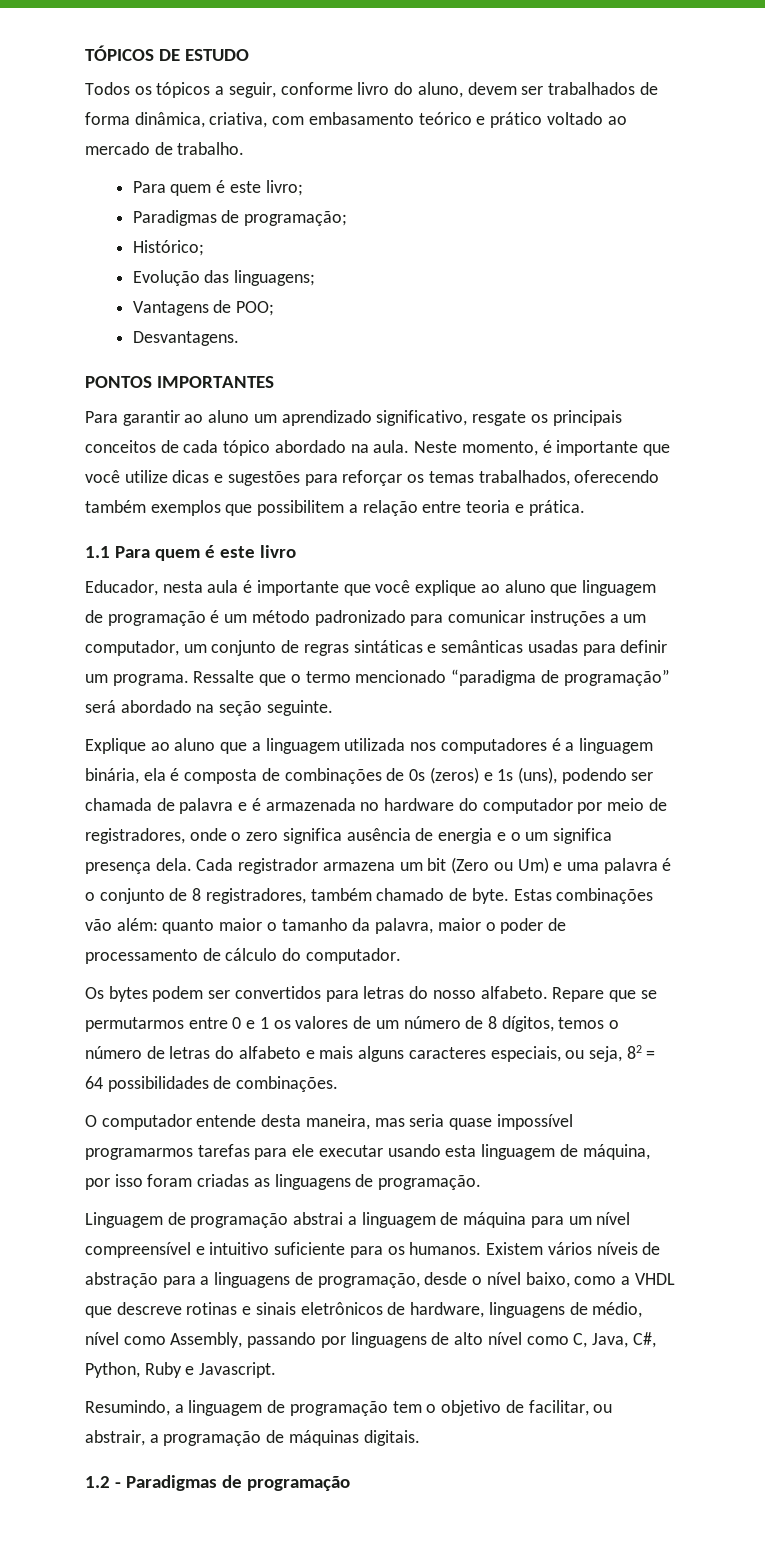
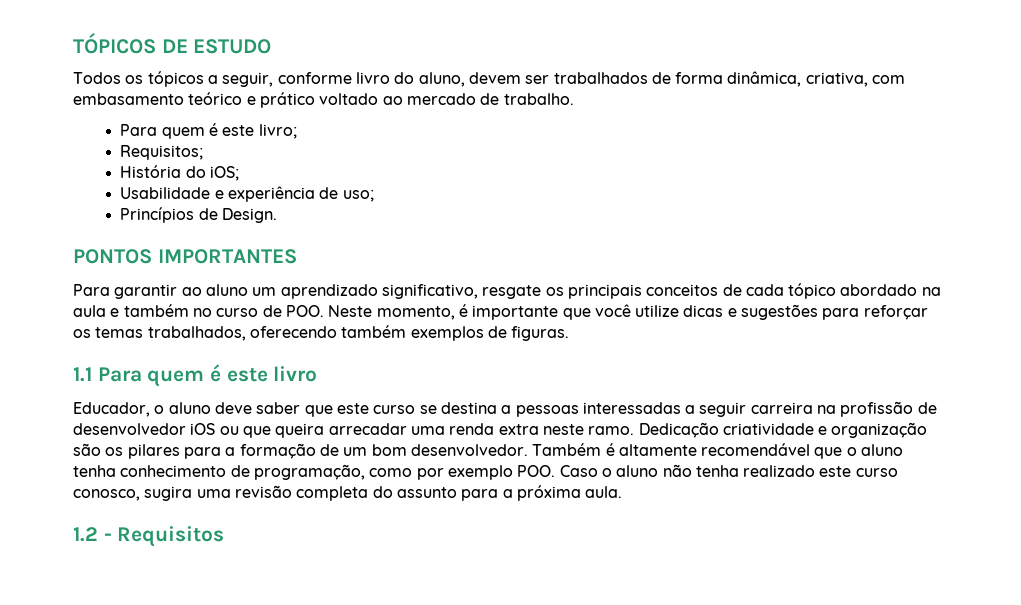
[132,210,348,226] [132,240,204,256] [132,270,316,286] [132,300,275,316] [132,331,239,346] Paradigmas de programação; // Histórico; // Evolução das linguagens; // Vantagens de POO; // Desvantagens. -> [120,145,204,160] [120,165,239,181] [120,186,374,202] [120,207,277,223] Requisitos; // História do iOS; // Usabilidade e experiência de uso; // Princípios de Design.
[373,440,410,453] aula. -> [73,304,324,317] aula e também no curso de POO.
[225,500,585,516] que possibilitem a relação entre teoria e prática. -> [487,326,570,341] de figuras.
[162,580,656,596] [85,610,647,626] [85,640,668,656] [85,669,670,686] [85,700,333,716] [85,738,653,754] [85,767,654,784] [85,798,667,814] [85,828,612,844] [85,857,672,874] [85,888,654,904] [85,918,566,934] [85,948,401,964] [85,986,657,1002] [85,1016,620,1032] [85,1045,656,1062] [85,1076,339,1092] [85,1114,573,1130] [85,1144,650,1160] [85,1174,482,1190] [85,1212,631,1228] [85,1242,661,1258] [85,1272,675,1288] [85,1302,643,1318] [85,1332,656,1348] [85,1362,277,1378] [85,1400,613,1416] [85,1430,420,1446] nesta aula é importante que você explique ao aluno que linguagem de programação é um método padronizado para comunicar instruções a um computador, um conjunto de regras sintáticas e semânticas usadas para definir um programa. Ressalte que o termo mencionado “paradigma de programação” será abordado na seção seguinte. // Explique ao aluno que a linguagem utilizada nos computadores é a linguagem binária, ela é composta de combinações de 0s (zeros) e 1s (uns), podendo ser chamada de palavra e é armazenada no hardware do computador por meio de registradores, onde o zero significa ausência de energia e o um significa presença dela. Cada registrador armazena um bit (Zero ou Um) e uma palavra é o conjunto de 8 registradores, também chamado de byte. Estas combinações vão além: quanto maior o tamanho da palavra, maior o poder de processamento de cálculo do computador. // Os bytes podem ser convertidos para letras do nosso alfabeto. Repare que se permutarmos entre 0 e 1 os valores de um número de 8 dígitos, temos o número de letras do alfabeto e mais alguns caracteres especiais, ou seja, 82 = 64 possibilidades de combinações. // O computador entende desta maneira, mas seria quase impossível programarmos tarefas para ele executar usando esta linguagem de máquina, por isso foram criadas as linguagens de programação. // Linguagem de programação abstrai a linguagem de máquina para um nível compreensível e intuitivo suficiente para os humanos. Existem vários níveis de abstração para a linguagens de programação, desde o nível baixo, como a VHDL que descreve rotinas e sinais eletrônicos de hardware, linguagens de médio, nível como Assembly, passando por linguagens de alto nível como C, Java, C#, Python, Ruby e Javascript. // Resumindo, a linguagem de programação tem o objetivo de facilitar, ou abstrair, a programação de máquinas digitais. -> [154,401,937,417] [73,422,928,438] [73,443,904,459] [73,464,898,480] [73,485,623,501] o aluno deve saber que este curso se destina a pessoas interessadas a seguir carreira na profissão de desenvolvedor iOS ou que queira arrecadar uma renda extra neste ramo. Dedicação criatividade e organização são os pilares para a formação de um bom desenvolvedor. Também é altamente recomendável que o aluno tenha conhecimento de programação, como por exemplo POO. Caso o aluno não tenha realizado este curso conosco, sugira uma revisão completa do assunto para a próxima aula.
[125,1475,350,1491] Paradigmas de programação -> [117,526,225,547] Requisitos

